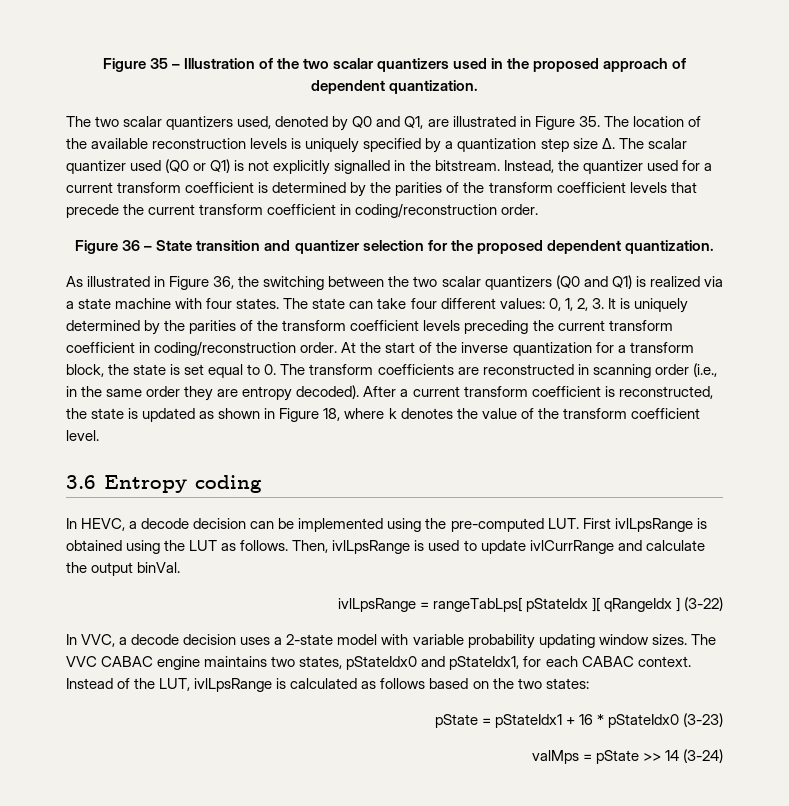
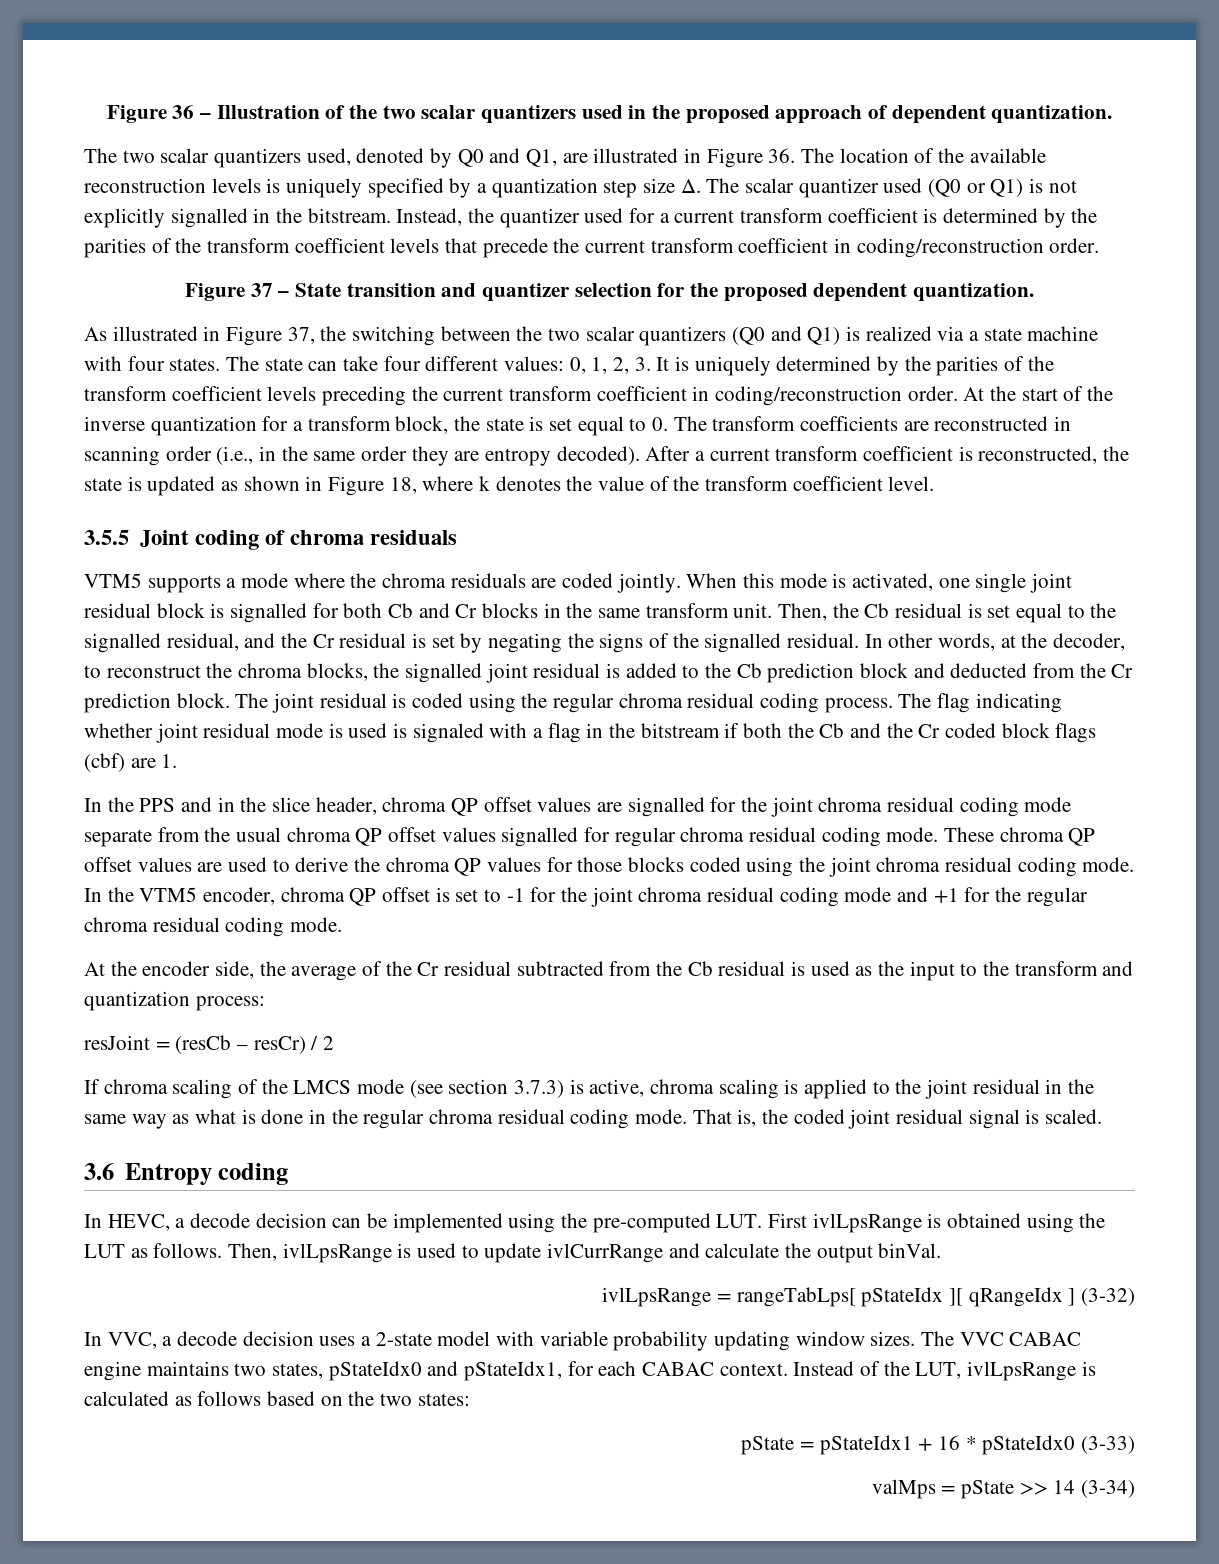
[102,58,168,72] Figure 35 -> [106,105,195,123] Figure 36
[578,116,600,127] 35. -> [768,148,796,163] 36.
[122,240,141,251] 36 -> [250,283,273,297] 37
[213,276,235,289] 36, -> [287,327,315,344] 37,
(99, 435) none -> [84,530,457,550] [84,573,1073,593] [84,603,1117,623] [84,633,1126,653] [84,663,1134,683] [84,693,1062,713] [84,723,1097,743] [84,753,178,772] [84,797,1072,817] [84,827,1096,847] [84,857,1135,877] [84,887,1088,907] [84,917,343,937] [84,961,1134,981] [84,991,265,1011] [84,1035,335,1054] [84,1079,1095,1099] [84,1109,1103,1129] // 3.5.5 Joint coding of chroma residuals // VTM5 supports a mode where the chroma residuals are coded jointly. When this mode is activated, one single joint residual block is signalled for both Cb and Cr blocks in the same transform unit. Then, the Cb residual is set equal to the signalled residual, and the Cr residual is set by negating the signs of the signalled residual. In other words, at the decoder, to reconstruct the chroma blocks, the signalled joint residual is added to the Cb prediction block and deducted from the Cr prediction block. The joint residual is coded using the regular chroma residual coding process. The flag indicating whether joint residual mode is used is signaled with a flag in the bitstream if both the Cb and the Cr coded block flags (cbf) are 1. // In the PPS and in the slice header, chroma QP offset values are signalled for the joint chroma residual coding mode separate from the usual chroma QP offset values signalled for regular chroma residual coding mode. These chroma QP offset values are used to derive the chroma QP values for those blocks coded using the joint chroma residual coding mode. In the VTM5 encoder, chroma QP offset is set to -1 for the joint chroma residual coding mode and +1 for the regular chroma residual coding mode. // At the encoder side, the average of the Cr residual subtracted from the Cb residual is used as the input to the transform and quantization process: // resJoint = (resCb – resCr) / 2 // If chroma scaling of the LMCS mode (see section 3.7.3) is active, chroma scaling is applied to the joint residual in the same way as what is done in the regular chroma residual coding mode. That is, the coded joint residual signal is scaled.
[683,597,723,611] (3-22) -> [1080,1288,1135,1306] (3-32)
[682,713,723,727] (3-23) -> [1080,1436,1135,1454] (3-33)
[682,749,723,763] (3-24) -> [1080,1480,1135,1498] (3-34)

